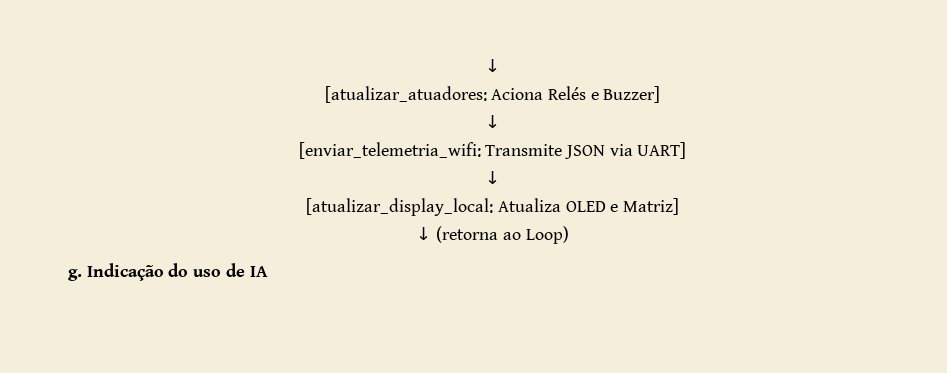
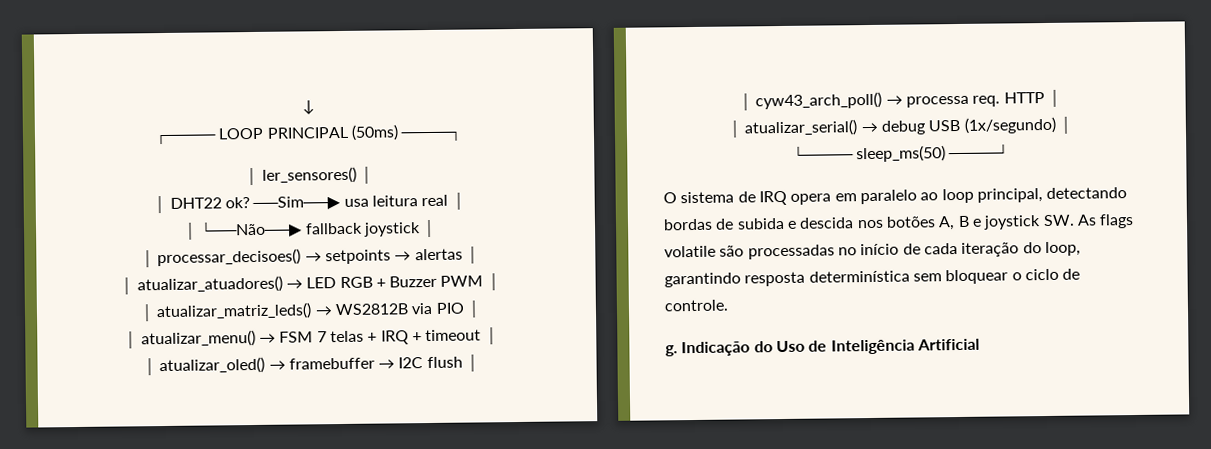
[485,59,500,72] [324,86,661,103] [485,115,500,128] [298,142,687,159] [485,171,500,184] [306,198,679,216] [416,226,569,244] ↓ // [atualizar_atuadores: Aciona Relés e Buzzer] // ↓ // [enviar_telemetria_wifi: Transmite JSON via UART] // ↓ // [atualizar_display_local: Atualiza OLED e Matriz] // ↓ (retorna ao Loop) -> [301,100,315,115] [153,124,464,145] [245,166,373,186] [153,192,465,214] [182,219,437,240] [141,246,479,268] [120,273,500,295] [140,300,481,322] [124,327,498,349] [142,354,480,376] [739,89,1061,111] [728,116,1072,138] [791,144,1011,163] [663,187,1128,206] [663,214,1135,231] [664,241,1081,260] [664,268,1081,288] [664,299,728,312] ↓ // ┌──── LOOP PRINCIPAL (50ms) ────┐ // │ ler_sensores() │ // │ DHT22 ok? ──Sim──▶ usa leitura real │ // │ └──Não──▶ fallback joystick │ // │ processar_decisoes() → setpoints → alertas │ // │ atualizar_atuadores() → LED RGB + Buzzer PWM │ // │ atualizar_matriz_leds() → WS2812B via PIO │ // │ atualizar_menu() → FSM 7 telas + IRQ + timeout │ // │ atualizar_oled() → framebuffer → I2C flush │ // │ cyw43_arch_poll() → processa req. HTTP │ // │ atualizar_serial() → debug USB (1x/segundo) │ // └──── sleep_ms(50) ────┘ // O sistema de IRQ opera em paralelo ao loop principal, detectando bordas de subida e descida nos botões A, B e joystick SW. As flags volatile são processadas no início de cada iteração do loop, garantindo resposta determinística sem bloquear o ciclo de controle.
[193,263,268,277] uso de IA -> [775,338,980,355] Uso de Inteligência Artificial

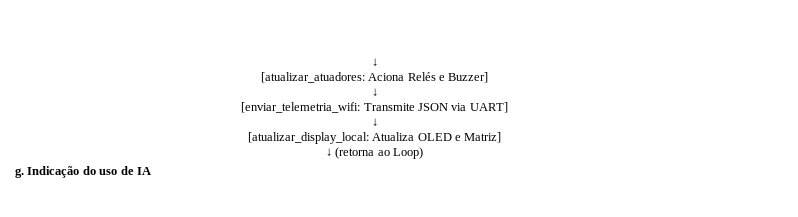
[301,100,315,115] [153,124,464,145] [245,166,373,186] [153,192,465,214] [182,219,437,240] [141,246,479,268] [120,273,500,295] [140,300,481,322] [124,327,498,349] [142,354,480,376] [739,89,1061,111] [728,116,1072,138] [791,144,1011,163] [663,187,1128,206] [663,214,1135,231] [664,241,1081,260] [664,268,1081,288] [664,299,728,312] ↓ // ┌──── LOOP PRINCIPAL (50ms) ────┐ // │ ler_sensores() │ // │ DHT22 ok? ──Sim──▶ usa leitura real │ // │ └──Não──▶ fallback joystick │ // │ processar_decisoes() → setpoints → alertas │ // │ atualizar_atuadores() → LED RGB + Buzzer PWM │ // │ atualizar_matriz_leds() → WS2812B via PIO │ // │ atualizar_menu() → FSM 7 telas + IRQ + timeout │ // │ atualizar_oled() → framebuffer → I2C flush │ // │ cyw43_arch_poll() → processa req. HTTP │ // │ atualizar_serial() → debug USB (1x/segundo) │ // └──── sleep_ms(50) ────┘ // O sistema de IRQ opera em paralelo ao loop principal, detectando bordas de subida e descida nos botões A, B e joystick SW. As flags volatile são processadas no início de cada iteração do loop, garantindo resposta determinística sem bloquear o ciclo de controle. -> [371,58,378,66] [260,72,489,83] [371,88,378,96] [241,102,508,113] [371,118,378,126] [247,132,502,144] [325,147,424,159] ↓ // [atualizar_atuadores: Aciona Relés e Buzzer] // ↓ // [enviar_telemetria_wifi: Transmite JSON via UART] // ↓ // [atualizar_display_local: Atualiza OLED e Matriz] // ↓ (retorna ao Loop)
[775,338,980,355] Uso de Inteligência Artificial -> [99,166,151,175] uso de IA

